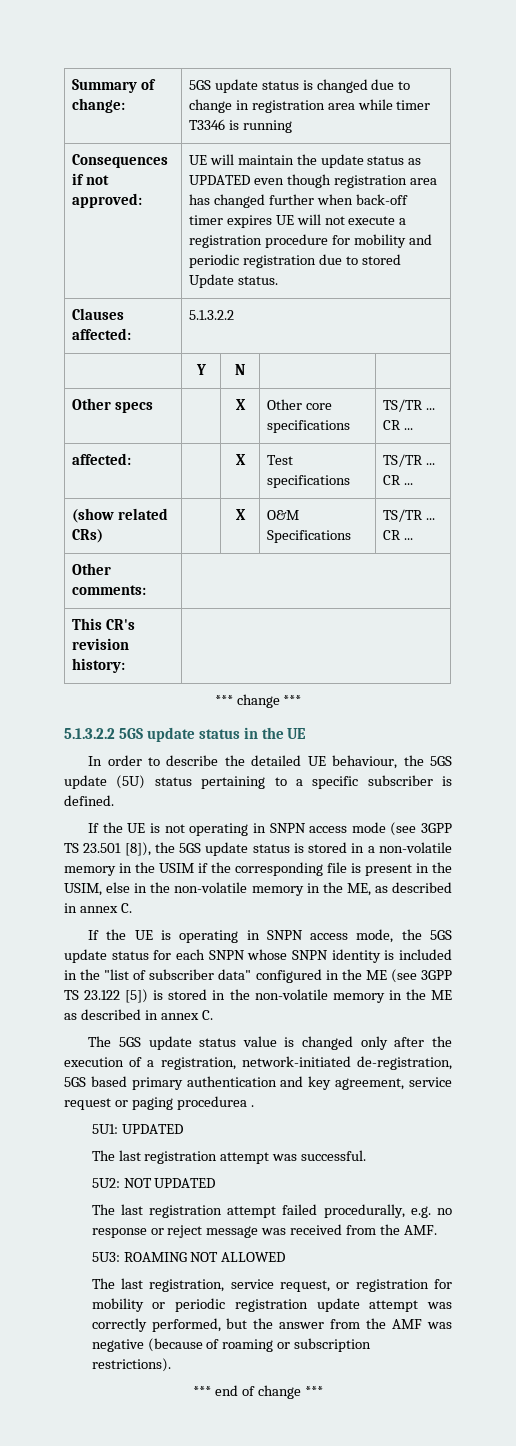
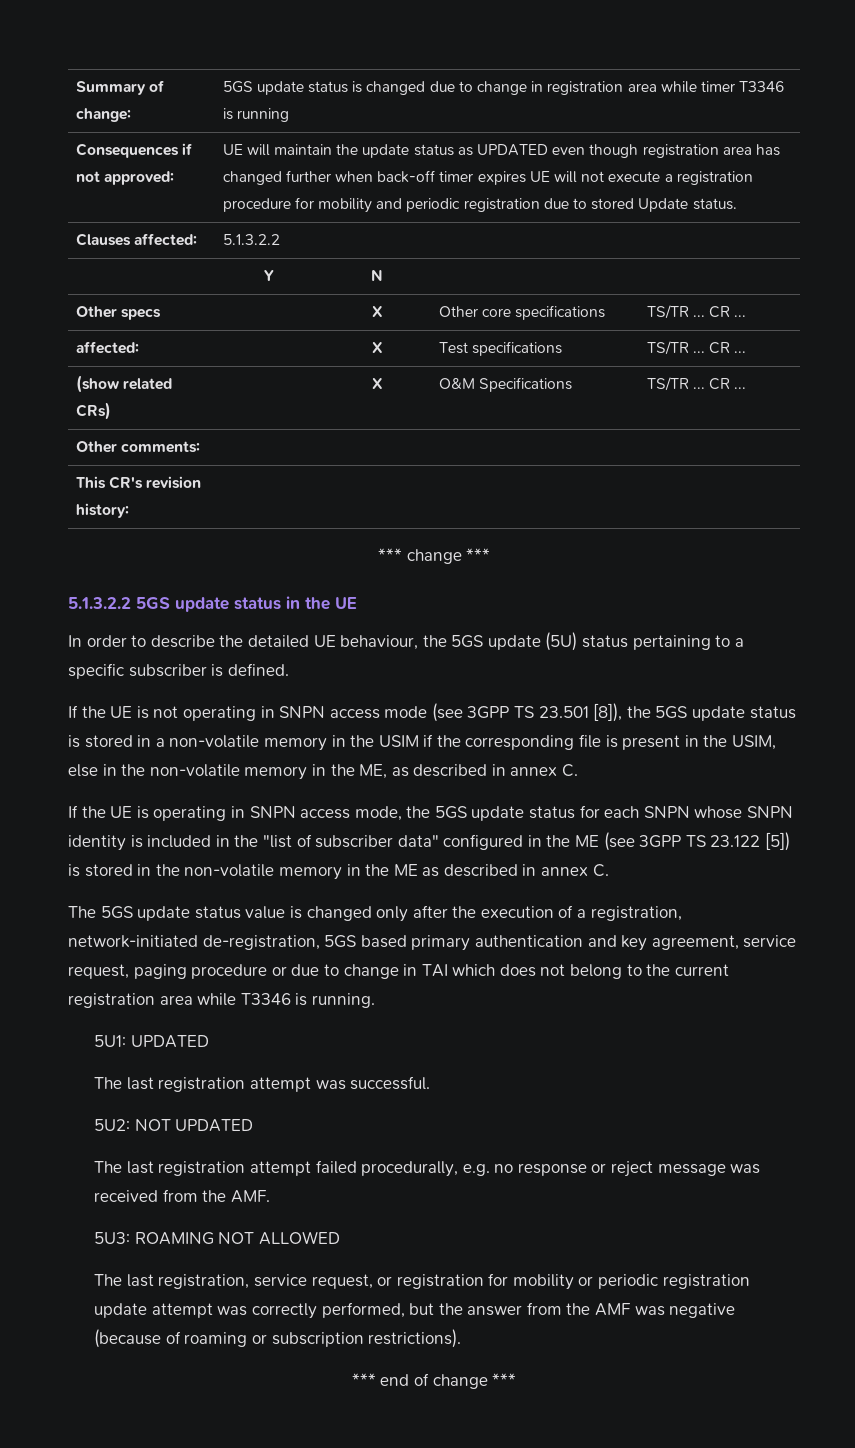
[64,1096,254,1110] request or paging procedurea . -> [68,964,729,979] [68,993,375,1008] request, paging procedure or due to change in TAI which does not belong to the current registration area while T3346 is running.

